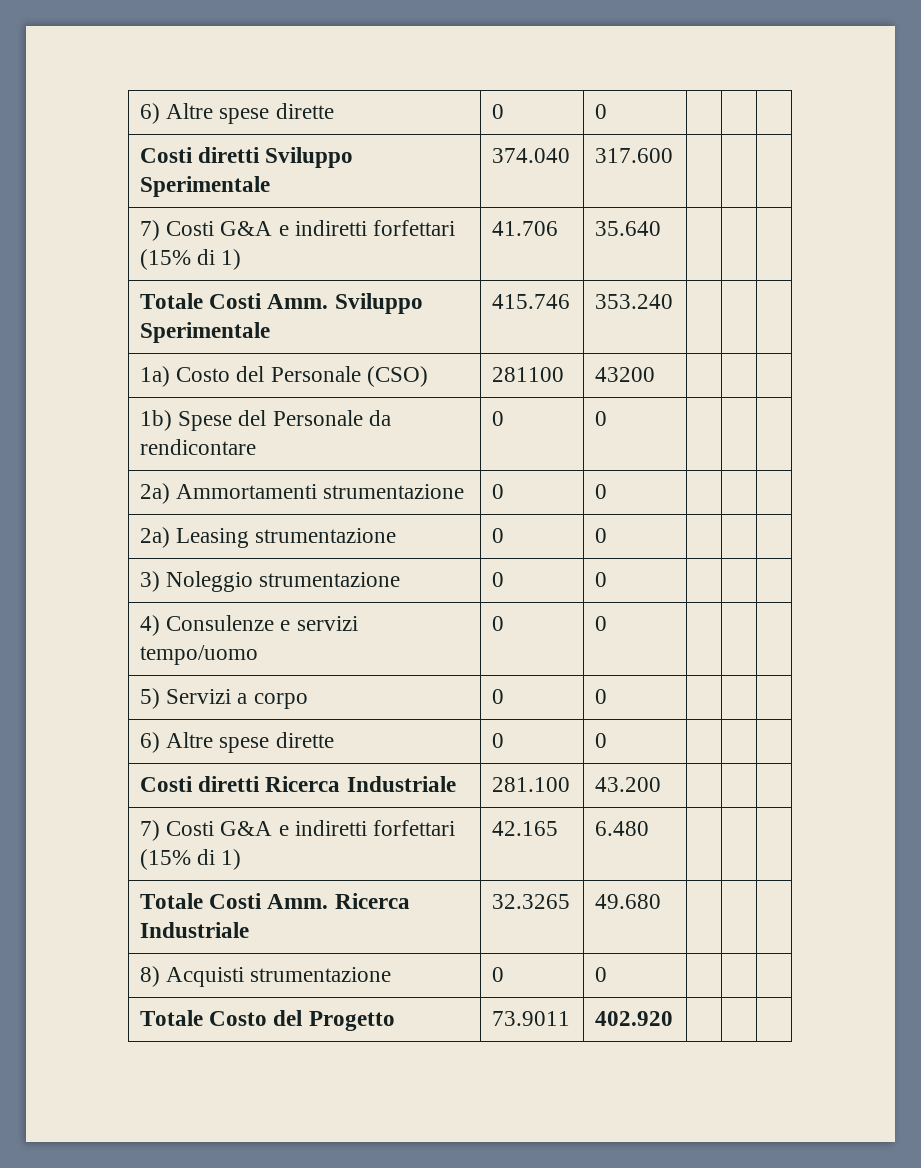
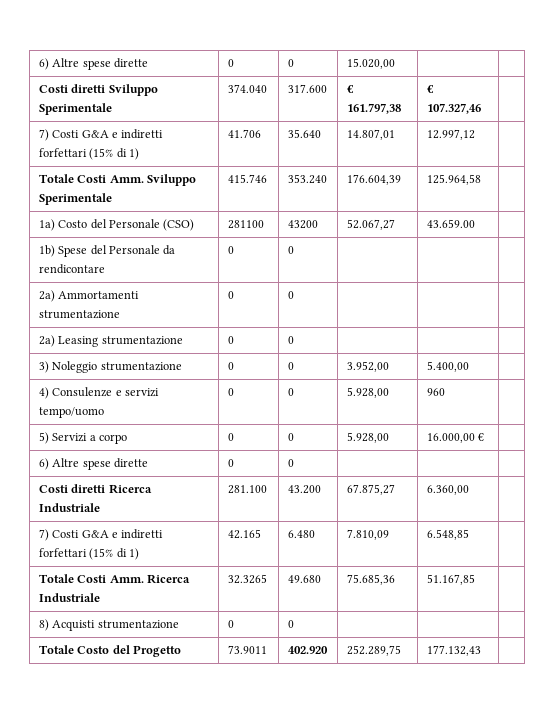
[139,103,334,124] [491,104,504,119] [594,104,607,119] 6) Altre spese dirette | 0 | 0 | -> [38,58,148,70] [227,59,234,67] [287,59,294,67] [346,58,395,69] 6) Altre spese dirette | 0 | 0 | 15.020,00
(673, 155) | -> [346,85,353,93] [346,103,401,114] [426,85,433,93] [426,103,481,114] € 161.797,38 | € 107.327,46
(661, 228) | -> [346,129,395,140] [426,129,475,140] 14.807,01 | 12.997,12
(673, 301) | -> [346,174,401,185] [426,174,481,185] 176.604,39 | 125.964,58
(655, 374) | -> [346,219,395,230] [426,219,475,228] 52.067,27 | 43.659.00
(607, 579) | -> [346,361,389,372] [426,361,469,372] 3.952,00 | 5.400,00
(607, 623) | -> [346,387,389,398] [426,388,445,396] 5.928,00 | 960
(607, 696) | -> [346,432,389,443] [426,433,485,443] 5.928,00 | 16.000,00 €
(661, 784) | -> [346,484,395,495] [426,485,469,495] 67.875,27 | 6.360,00
(649, 828) | -> [346,529,389,540] [426,529,469,540] 7.810,09 | 6.548,85
(661, 901) | -> [346,574,395,585] [426,574,475,585] 75.685,36 | 51.167,85
(673, 1018) | -> [346,645,401,656] [426,645,481,656] 252.289,75 | 177.132,43

